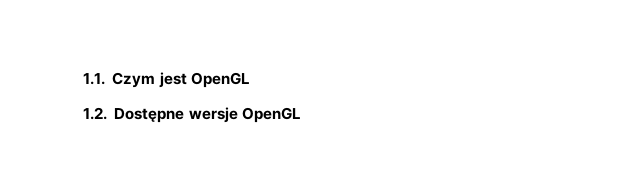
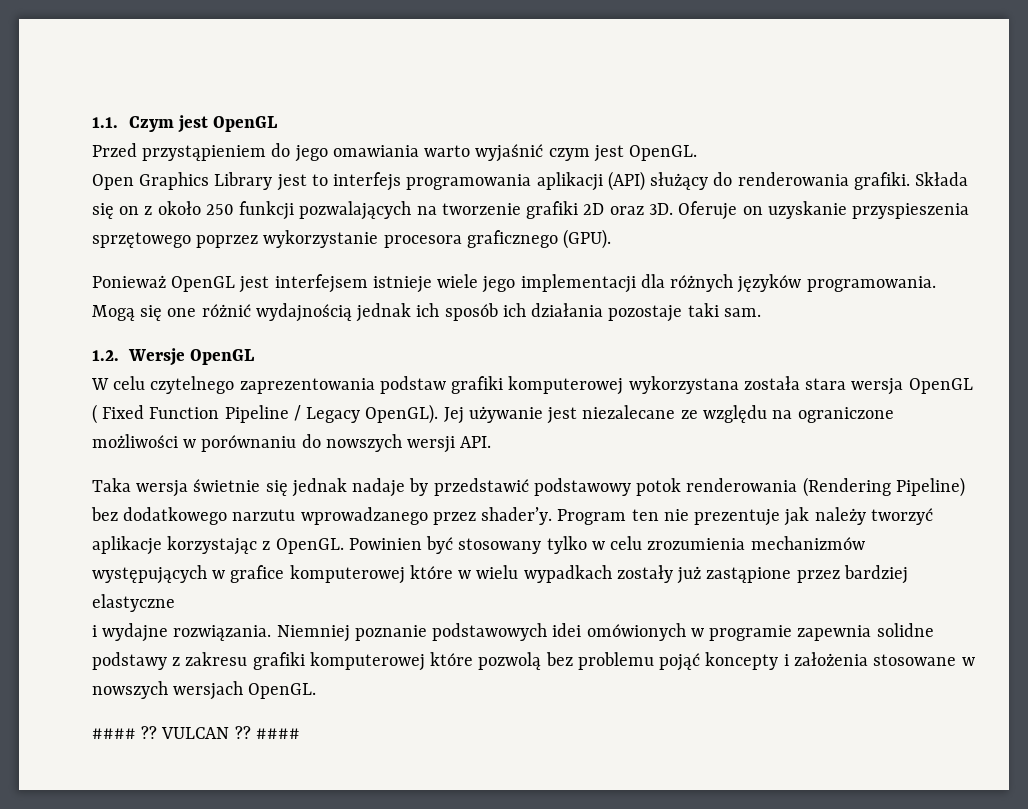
(249, 80) none -> [91,143,698,162] [91,171,969,191] [91,201,970,220] [91,229,612,249] [91,274,936,293] [91,303,762,322] // Przed przystąpieniem do jego omawiania warto wyjaśnić czym jest OpenGL. // Open Graphics Library jest to interfejs programowania aplikacji (API) służący do renderowania grafiki. Składa się on z około 250 funkcji pozwalających na tworzenie grafiki 2D oraz 3D. Oferuje on uzyskanie przyspieszenia sprzętowego poprzez wykorzystanie procesora graficznego (GPU). // Ponieważ OpenGL jest interfejsem istnieje wiele jego implementacji dla różnych języków programowania. Mogą się one różnić wydajnością jednak ich sposób ich działania pozostaje taki sam.
[114,107,300,123] Dostępne wersje OpenGL -> [127,348,254,366] [90,376,973,395] [91,404,894,424] [91,434,492,453] [91,477,966,497] [90,507,934,526] [91,536,865,555] [91,565,909,584] [91,594,175,612] [91,623,934,642] [91,652,975,671] [91,681,317,700] [91,726,300,739] Wersje OpenGL // W celu czytelnego zaprezentowania podstaw grafiki komputerowej wykorzystana została stara wersja OpenGL ( Fixed Function Pipeline / Legacy OpenGL). Jej używanie jest niezalecane ze względu na ograniczone możliwości w porównaniu do nowszych wersji API. // Taka wersja świetnie się jednak nadaje by przedstawić podstawowy potok renderowania (Rendering Pipeline) bez dodatkowego narzutu wprowadzanego przez shader’y. Program ten nie prezentuje jak należy tworzyć aplikacje korzystając z OpenGL. Powinien być stosowany tylko w celu zrozumienia mechanizmów występujących w grafice komputerowej które w wielu wypadkach zostały już zastąpione przez bardziej elastyczne // i wydajne rozwiązania. Niemniej poznanie podstawowych idei omówionych w programie zapewnia solidne podstawy z zakresu grafiki komputerowej które pozwolą bez problemu pojąć koncepty i założenia stosowane w nowszych wersjach OpenGL. // #### ?? VULCAN ?? ####

